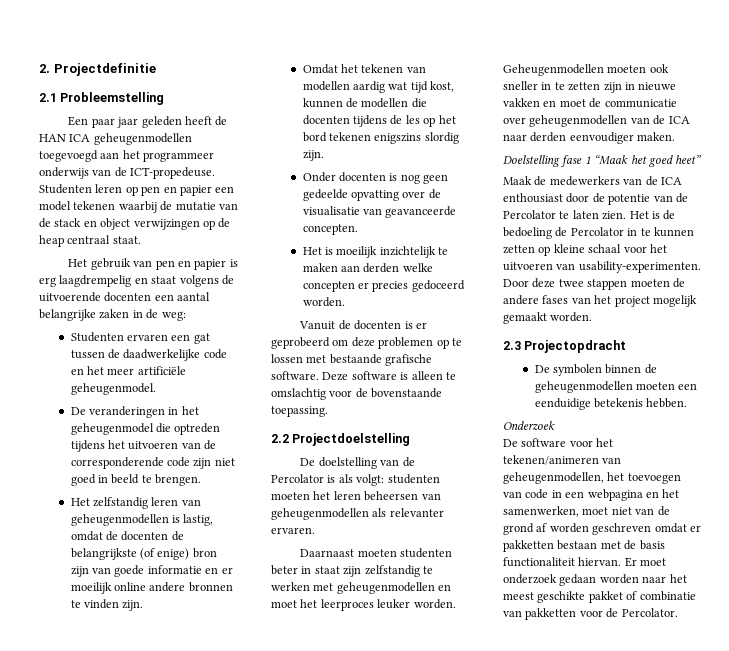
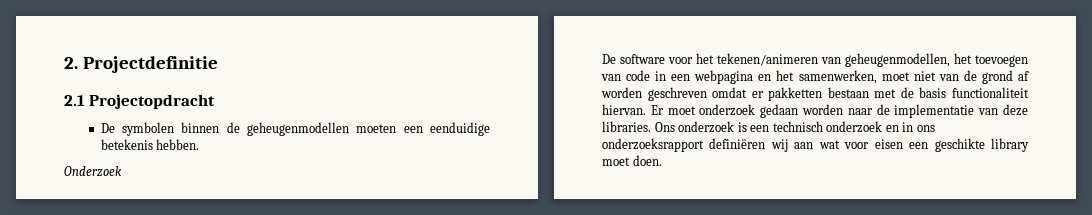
[60,92,165,105] [68,116,228,128] [39,133,192,145] [39,150,215,162] [39,167,216,179] [39,184,235,196] [39,201,238,213] [39,218,231,230] [39,235,141,247] [68,258,238,270] [39,275,234,287] [39,292,211,302] [39,309,186,321] [70,332,210,344] [70,349,227,361] [70,366,186,375] [70,383,156,395] [70,406,199,418] [70,423,221,435] [70,440,217,452] [70,457,235,469] [70,474,202,486] [70,497,201,509] [70,514,214,526] [70,531,184,541] [70,548,217,560] [70,565,233,577] [70,582,233,594] [70,599,144,611] [302,64,426,74] [302,81,455,93] [302,98,427,108] [302,115,456,127] [302,132,459,144] [302,150,324,161] [302,172,449,184] [302,189,441,201] [302,206,457,218] [302,224,358,235] [302,246,449,258] [302,263,433,273] [302,280,465,292] [302,297,345,307] [299,320,427,330] [271,337,462,349] [271,354,433,366] [271,371,456,381] [271,388,443,400] [271,406,328,417] [271,433,411,446] [300,457,415,469] [271,474,440,486] [271,491,441,501] [271,508,444,520] [271,527,315,534] [300,548,453,558] [271,565,433,577] [271,582,452,594] [271,599,456,611] [503,64,669,76] [503,81,677,93] [503,98,677,108] [503,115,690,127] [503,132,676,144] [503,155,702,167] [503,176,682,186] [503,193,688,205] [503,210,676,220] [503,227,694,239] [503,244,667,256] [503,261,701,273] [503,278,685,290] [503,295,697,307] [503,312,593,324] [503,341,521,350] Probleemstelling // Een paar jaar geleden heeft de HAN ICA geheugenmodellen toegevoegd aan het programmeer onderwijs van de ICT-propedeuse. Studenten leren op pen en papier een model tekenen waarbij de mutatie van de stack en object verwijzingen op de heap centraal staat. // Het gebruik van pen en papier is erg laagdrempelig en staat volgens de uitvoerende docenten een aantal belangrijke zaken in de weg: // Studenten ervaren een gat tussen de daadwerkelijke code en het meer artificiële geheugenmodel. // De veranderingen in het geheugenmodel die optreden tijdens het uitvoeren van de corresponderende code zijn niet goed in beeld te brengen. // Het zelfstandig leren van geheugenmodellen is lastig, omdat de docenten de belangrijkste (of enige) bron zijn van goede informatie en er moeilijk online andere bronnen te vinden zijn. // Omdat het tekenen van modellen aardig wat tijd kost, kunnen de modellen die docenten tijdens de les op het bord tekenen enigszins slordig zijn. // Onder docenten is nog geen gedeelde opvatting over de visualisatie van geavanceerde concepten. // Het is moeilijk inzichtelijk te maken aan derden welke concepten er precies gedoceerd worden. // Vanuit de docenten is er geprobeerd om deze problemen op te lossen met bestaande grafische software. Deze software is alleen te omslachtig voor de bovenstaande toepassing. // 2.2 Projectdoelstelling // De doelstelling van de Percolator is als volgt: studenten moeten het leren beheersen van geheugenmodellen als relevanter ervaren. // Daarnaast moeten studenten beter in staat zijn zelfstandig te werken met geheugenmodellen en moet het leerproces leuker worden. Geheugenmodellen moeten ook sneller in te zetten zijn in nieuwe vakken en moet de communicatie over geheugenmodellen van de ICA naar derden eenvoudiger maken. // Doelstelling fase 1 “Maak het goed heet” // Maak de medewerkers van de ICA enthousiast door de potentie van de Percolator te laten zien. Het is de bedoeling de Percolator in te kunnen zetten op kleine schaal voor het uitvoeren van usability-experimenten. Door deze twee stappen moeten de andere fases van het project mogelijk gemaakt worden. // 2.3 -> (85, 100) none
[669,574,687,583] [503,591,696,603] [503,608,678,620] het meest geschikte pakket of combinatie van pakketten voor de Percolator. -> [876,104,1028,118] [602,121,935,133] [602,138,1029,152] [602,155,662,166] de implementatie van deze libraries. Ons onderzoek is een technisch onderzoek en in ons onderzoeksrapport definiëren wij aan wat voor eisen een geschikte library moet doen.

